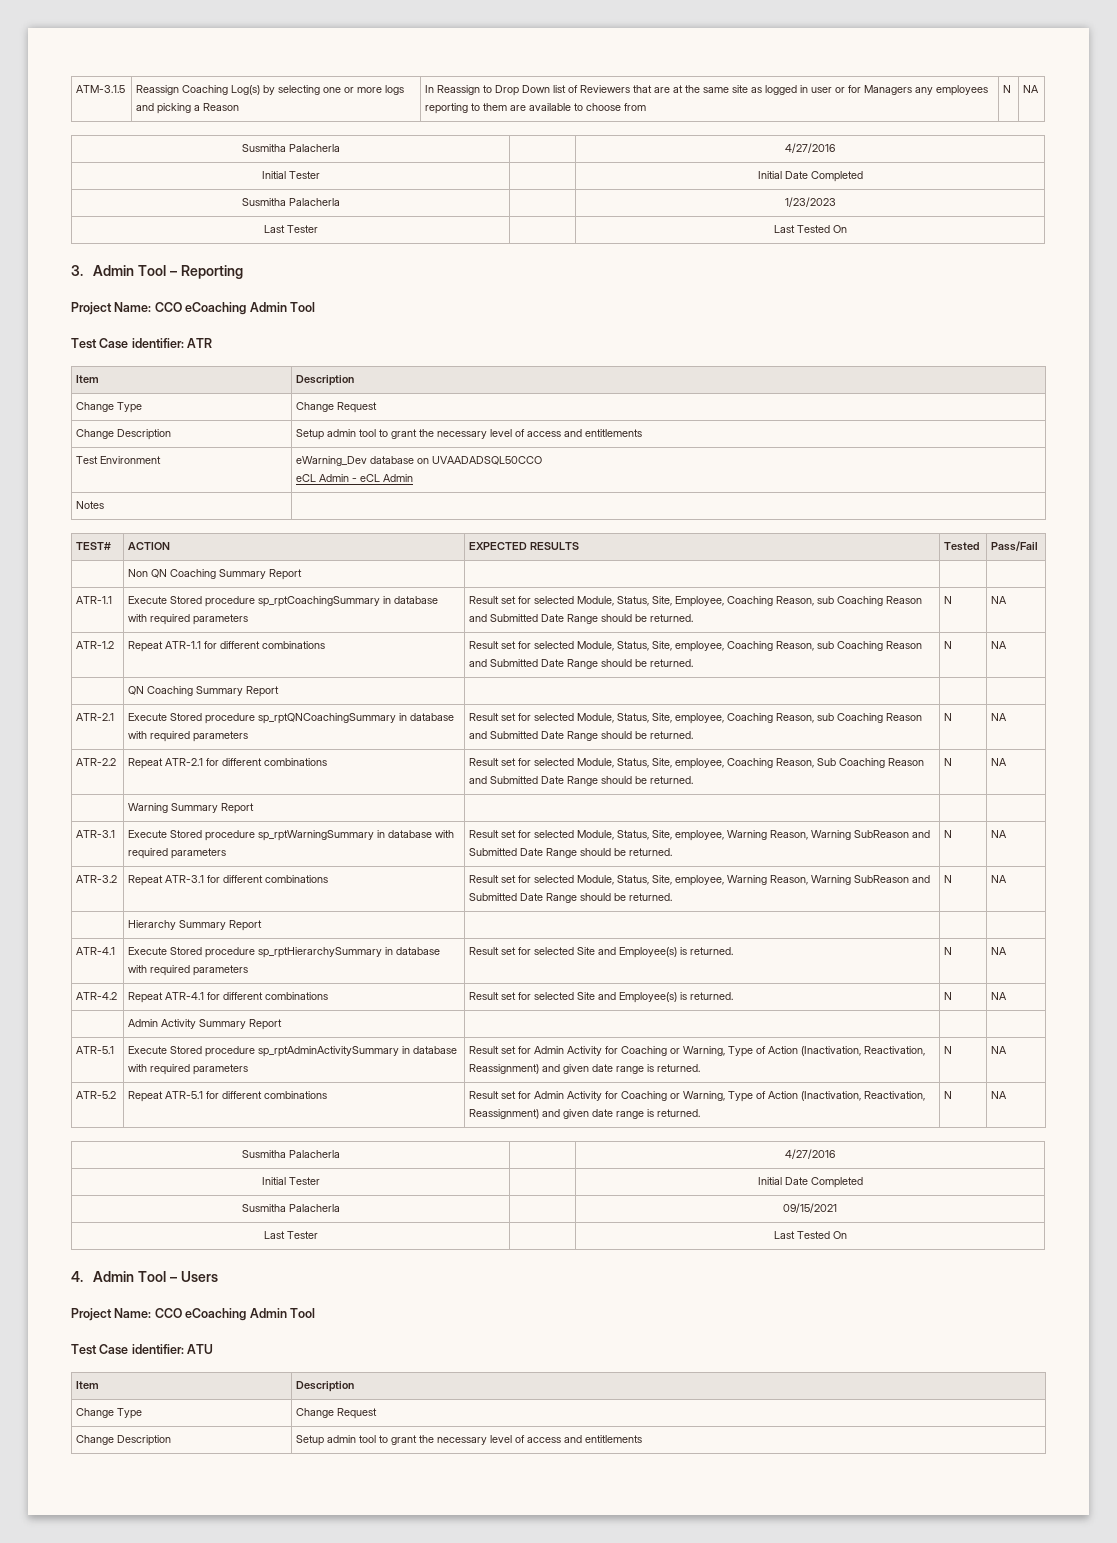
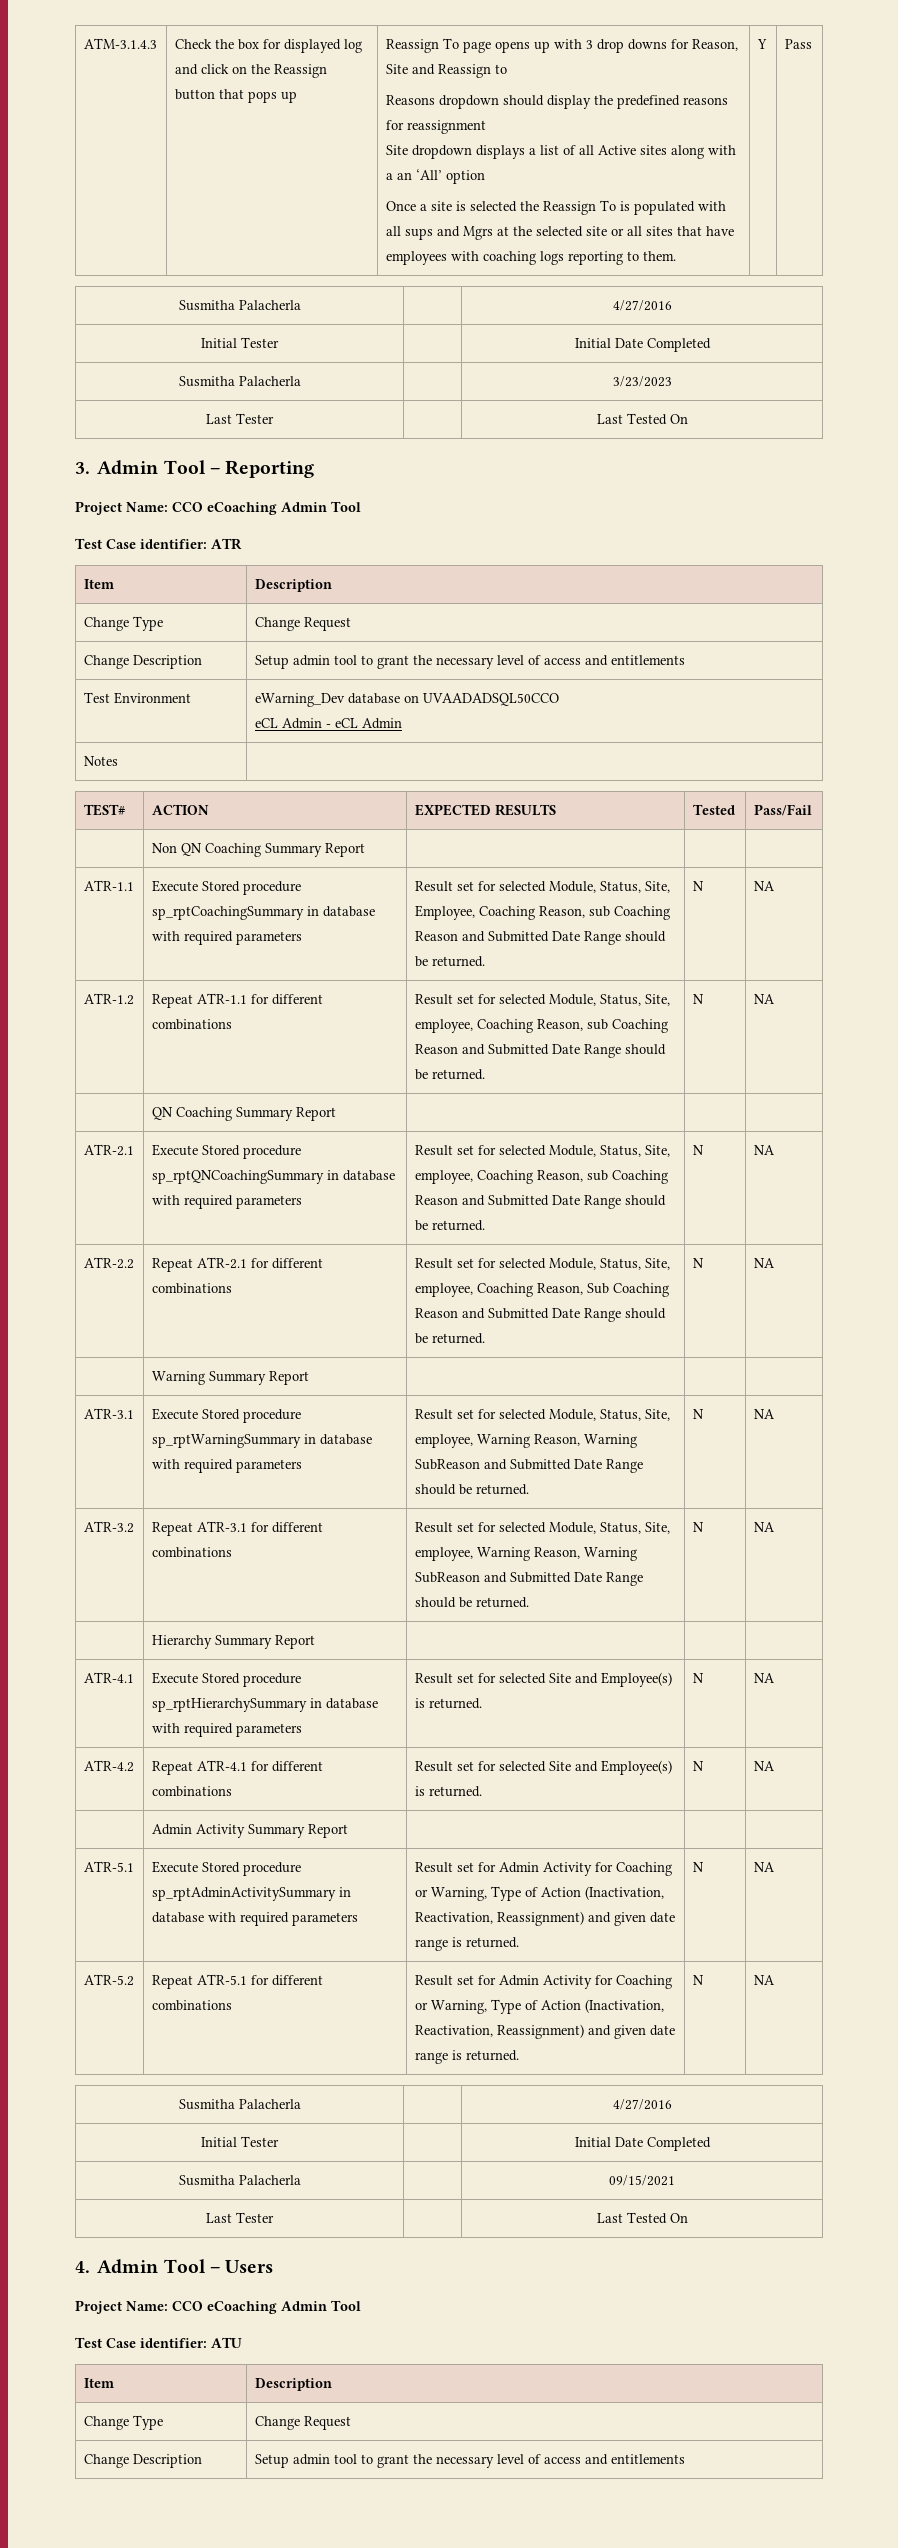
[76,85,126,93] [136,85,405,95] [136,103,240,114] [425,85,989,96] [425,103,647,114] [1003,85,1012,93] [1023,85,1040,93] ATM-3.1.5 | Reassign Coaching Log(s) by selecting one or more logs and picking a Reason | In Reassign to Drop Down list of Reviewers that are at the same site as logged in user or for Managers any employees reporting to them are available to choose from | N | NA -> [83,38,157,49] [174,39,362,53] [174,64,327,78] [174,89,297,103] [385,38,738,53] [385,64,507,78] [385,95,728,109] [385,120,486,134] [385,145,736,159] [385,169,485,184] [385,200,726,215] [385,226,734,240] [385,251,676,265] [756,39,767,49] [784,39,812,49] ATM-3.1.4.3 | Check the box for displayed log and click on the Reassign button that pops up | Reassign To page opens up with 3 drop downs for Reason, Site and Reassign to // Reasons dropdown should display the predefined reasons for reassignment // Site dropdown displays a list of all Active sites along with a an ‘All’ option // Once a site is selected the Reassign To is populated with all sups and Mgrs at the selected site or all sites that have employees with coaching logs reporting to them. | Y | Pass
[784,197,836,207] 1/23/2023 -> [612,376,672,387] 3/23/2023

